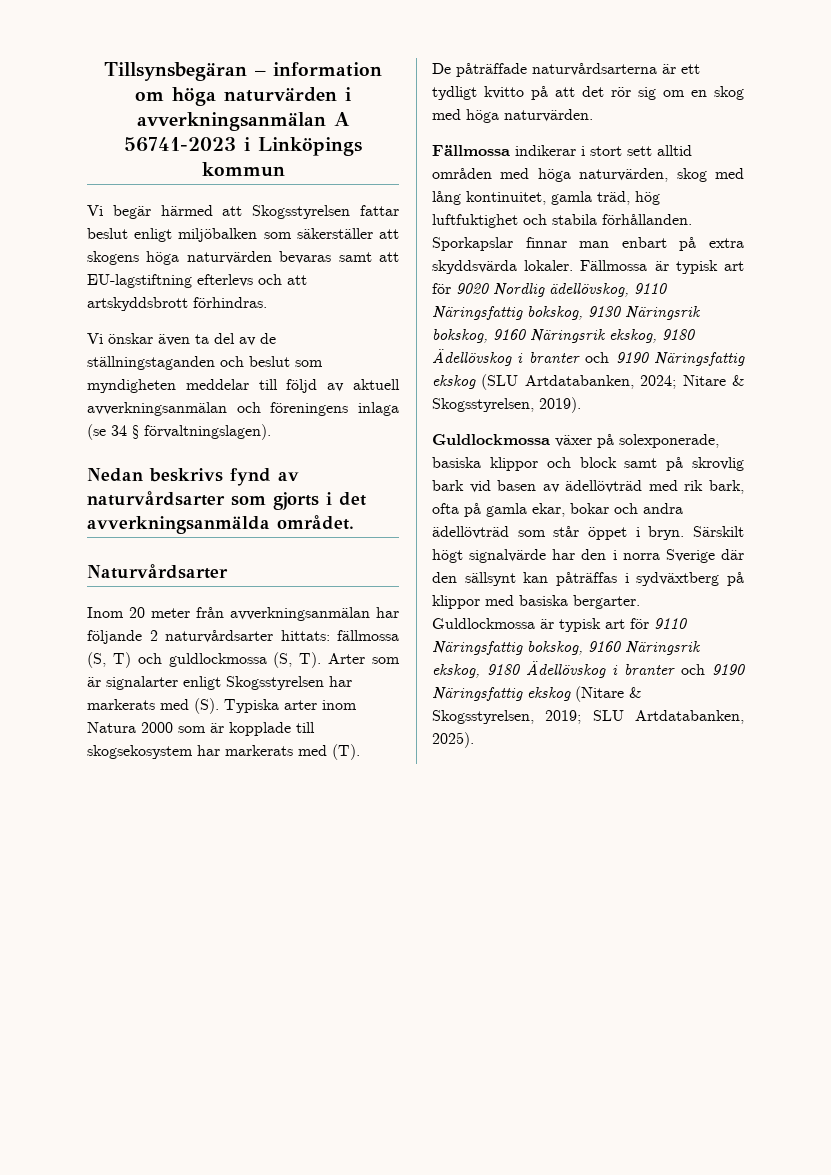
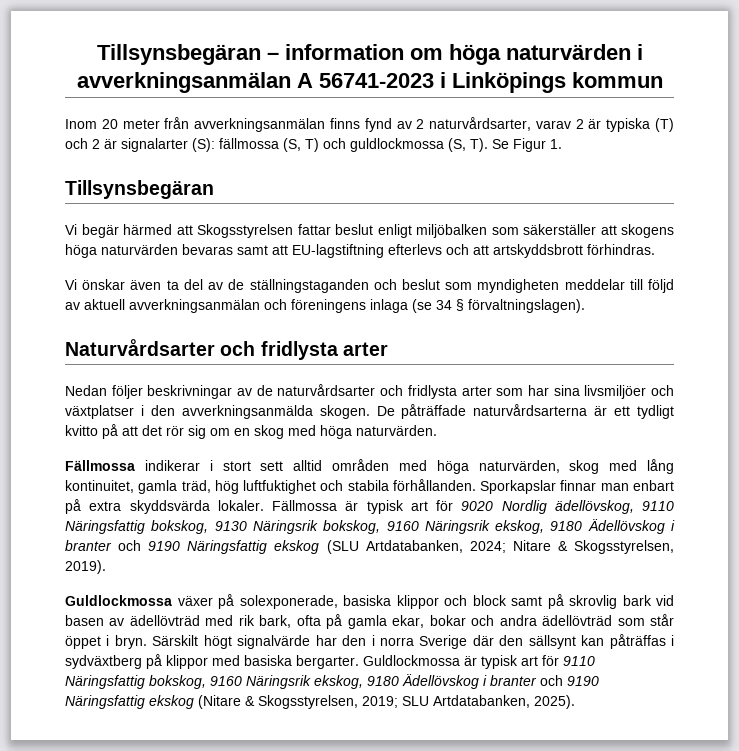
(285, 169) none -> [65,117,675,132] [65,138,562,152] [65,180,214,199] // Inom 20 meter från avverkningsanmälan finns fynd av 2 naturvårdsarter, varav 2 är typiska (T) och 2 är signalarter (S): fällmossa (S, T) och guldlockmossa (S, T). Se Figur 1. // Tillsynsbegäran
[87,468,299,486] [87,491,366,510] [87,515,354,534] [87,564,228,579] [87,607,399,621] [87,630,399,644] [87,652,400,668] [87,676,352,690] [87,698,357,714] [87,722,315,736] [87,744,360,760] Nedan beskrivs fynd av naturvårdsarter som gjorts i det avverkningsanmälda området. // Naturvårdsarter // Inom 20 meter från avverkningsanmälan har följande 2 naturvårdsarter hittats: fällmossa (S, T) och guldlockmossa (S, T). Arter som är signalarter enligt Skogsstyrelsen har markerats med (S). Typiska arter inom Natura 2000 som är kopplade till skogsekosystem har markerats med (T). // -> [65,339,388,360] [65,384,674,399] [65,405,370,419] Naturvårdsarter och fridlysta arter // Nedan följer beskrivningar av de naturvårdsarter och fridlysta arter som har sina livsmiljöer och växtplatser i den avverkningsanmälda skogen.

